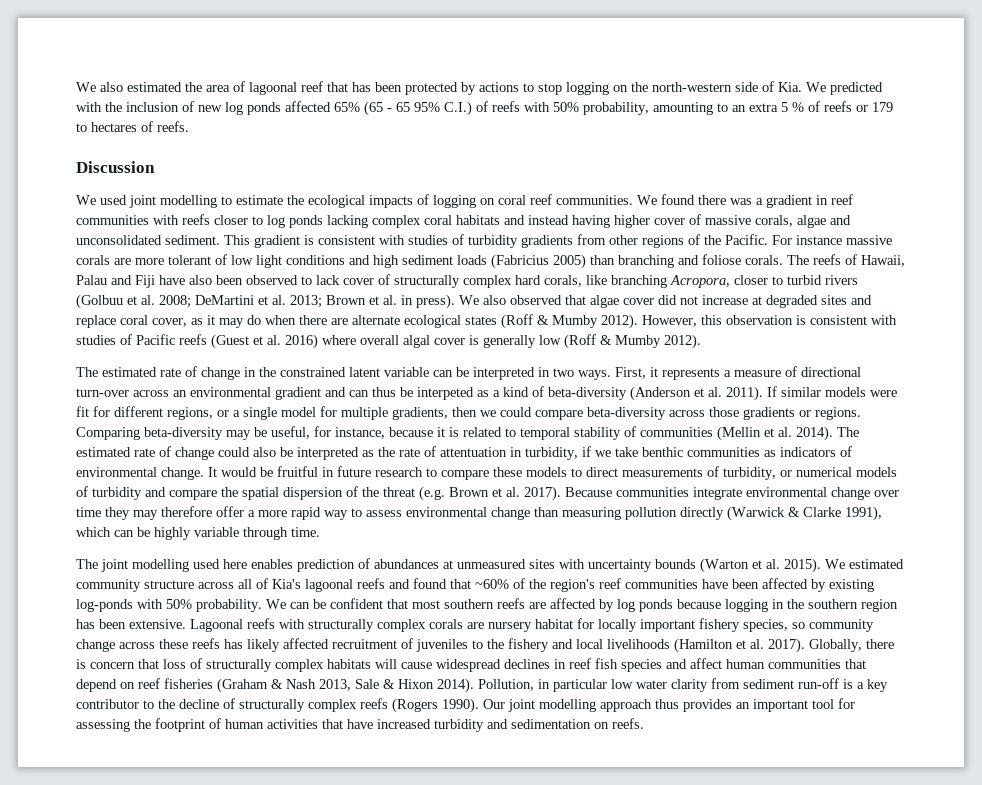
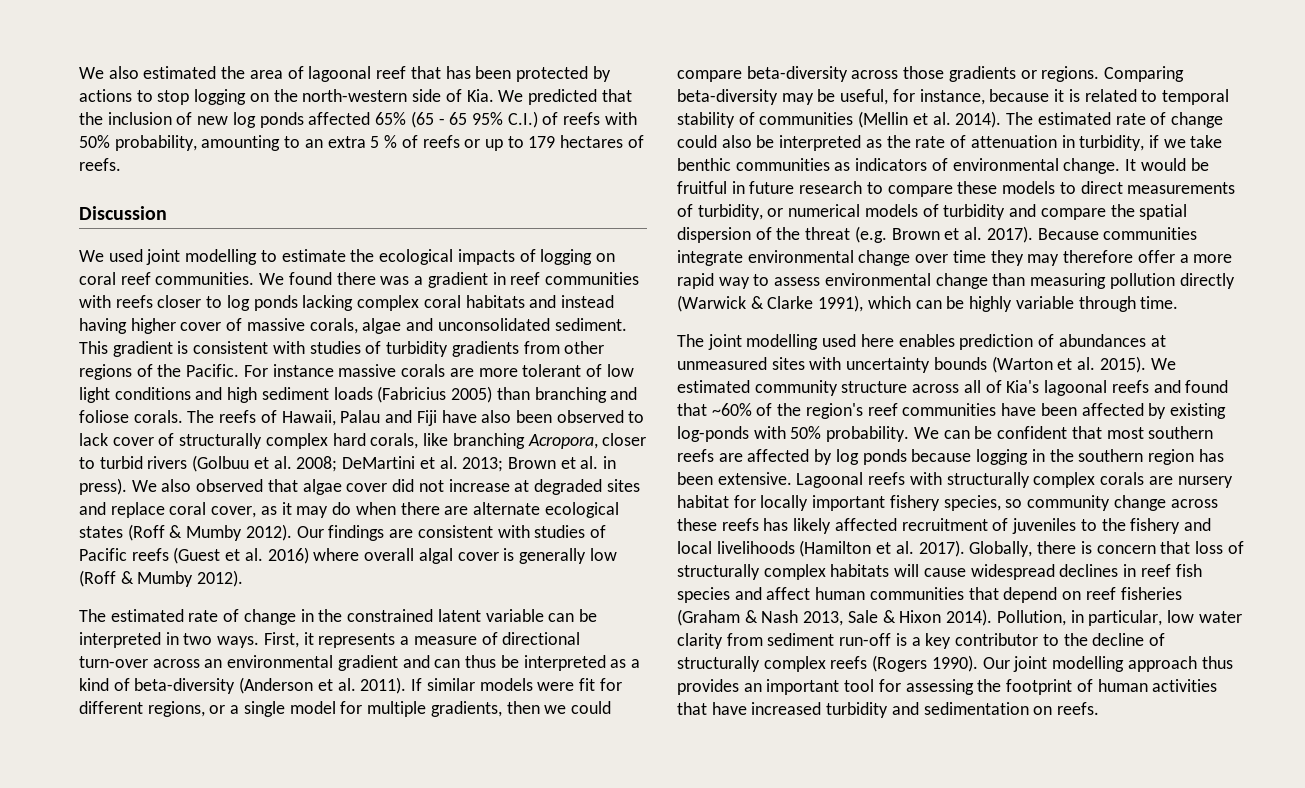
[76,102,102,112] with -> [601,89,632,102] that
[872,102,893,112] [76,123,87,132] 179 to -> [484,136,556,151] up to 179
[642,315,806,327] However, this observation is -> [296,525,414,541] Our findings are
[417,387,474,400] interpeted -> [523,655,606,671] interpreted
[440,447,507,457] attentuation -> [970,135,1057,148] attenuation
[553,679,607,692] particular -> [1088,610,1163,626] particular,

